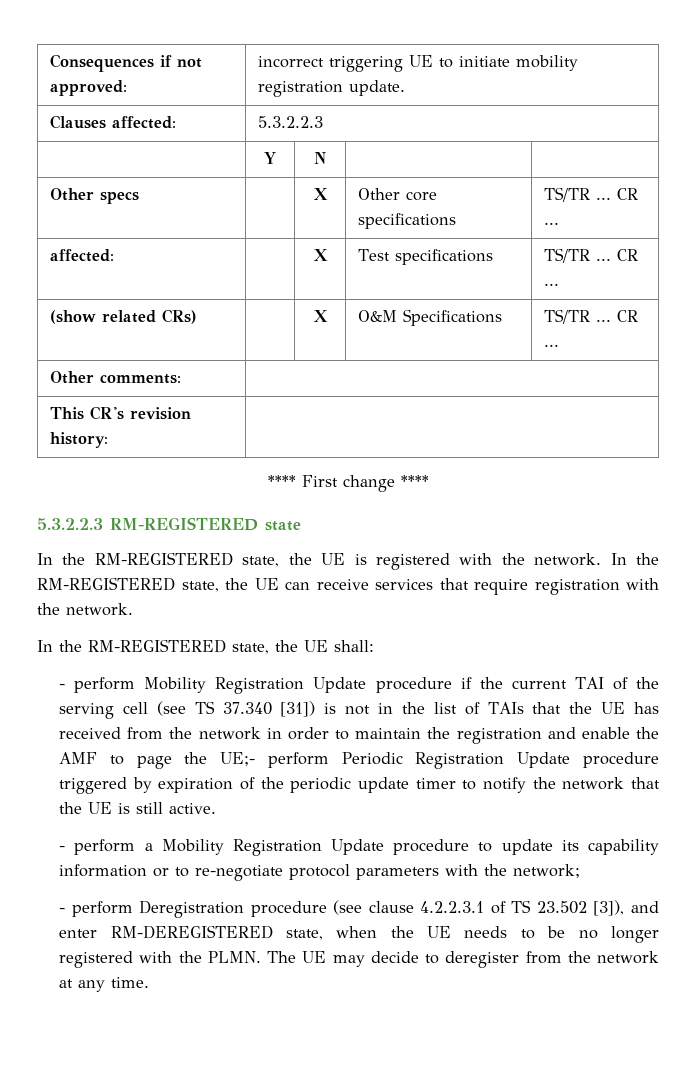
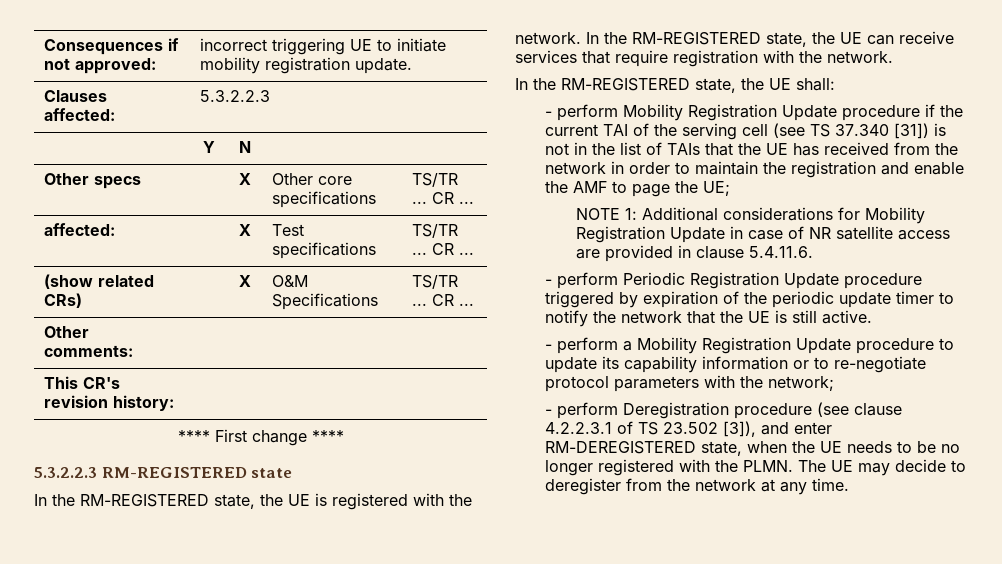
[220,752,256,766] UE;- -> [703,181,731,196] [575,207,925,224] [575,226,950,243] [575,245,813,262] [545,279,553,285] UE; // NOTE 1: Additional considerations for Mobility Registration Update in case of NR satellite access are provided in clause 5.4.11.6. // -

